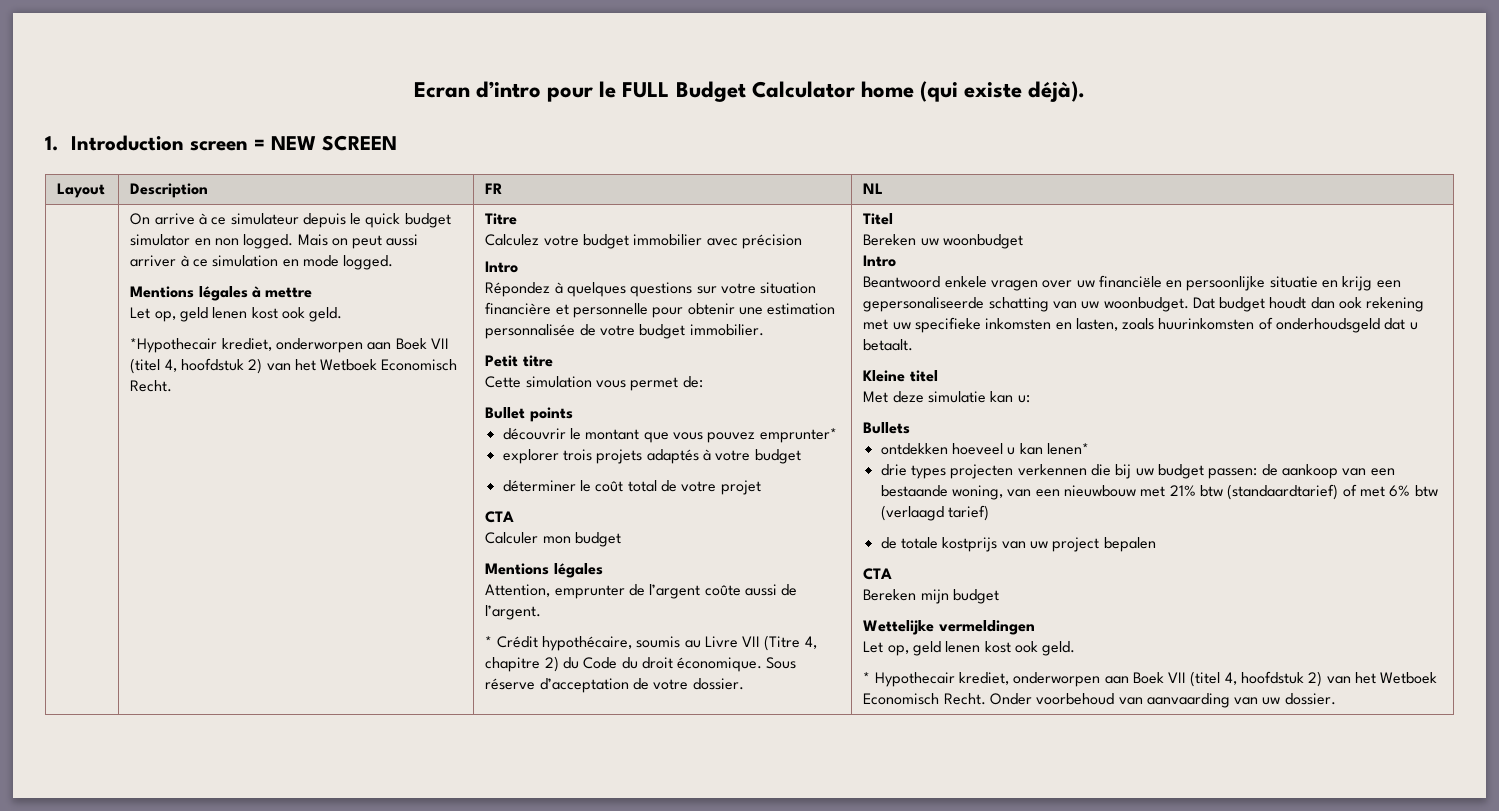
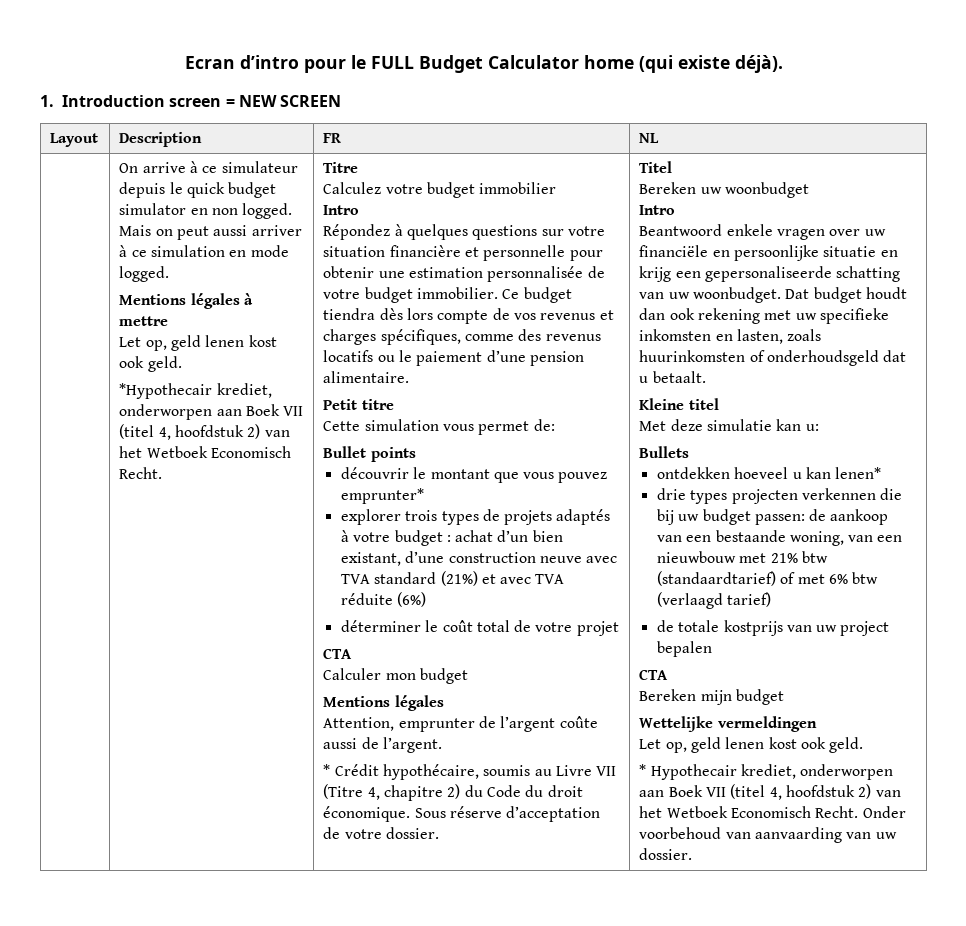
[706,234,802,249] avec précision -> (557, 188) none
(764, 330) none -> [502,287,572,303] [323,308,614,324] [323,329,601,345] [323,350,584,366] [323,371,410,383] Ce budget tiendra dès lors compte de vos revenus et charges spécifiques, comme des revenus locatifs ou le paiement d’une pension alimentaire.
(593, 455) none -> [441,509,500,525] types de
(801, 456) none -> [446,530,563,542] [340,551,618,566] [340,571,565,586] [340,592,427,607] : achat d’un bien existant, d’une construction neuve avec TVA standard (21%) et avec TVA réduite (6%)

